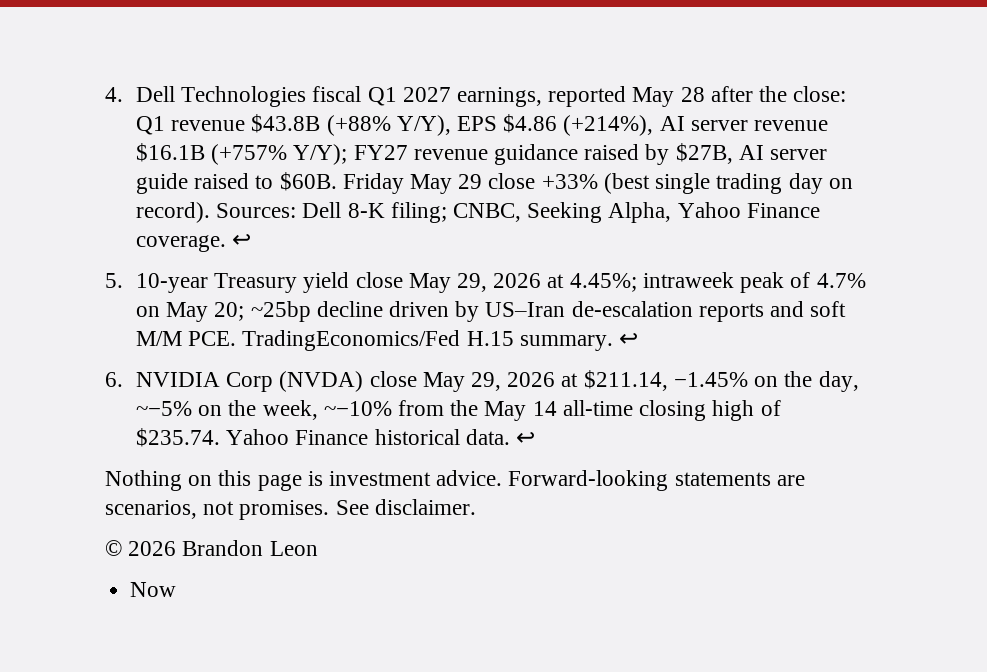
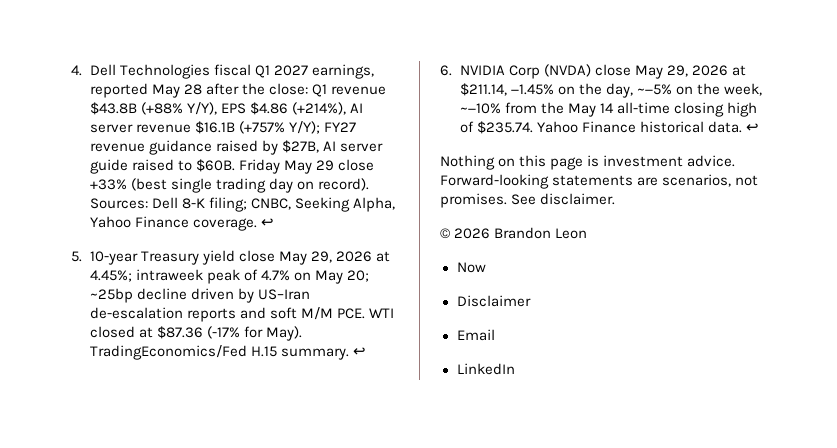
(237, 338) none -> [368,308,394,318] [89,326,302,341] WTI closed at $87.36 (-17% for May).
(177, 589) none -> [456,295,531,307] [456,329,495,341] [456,363,515,375] // Disclaimer // Email // LinkedIn

